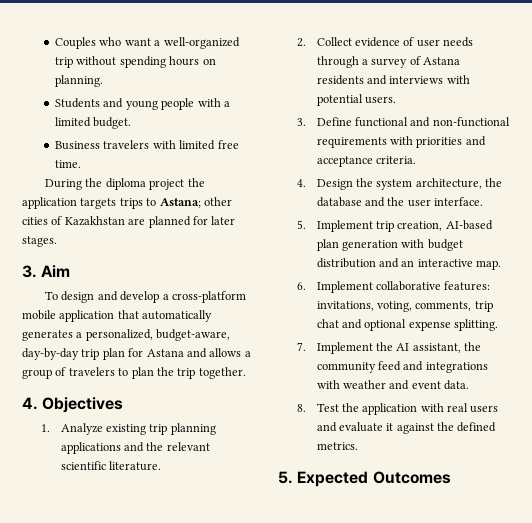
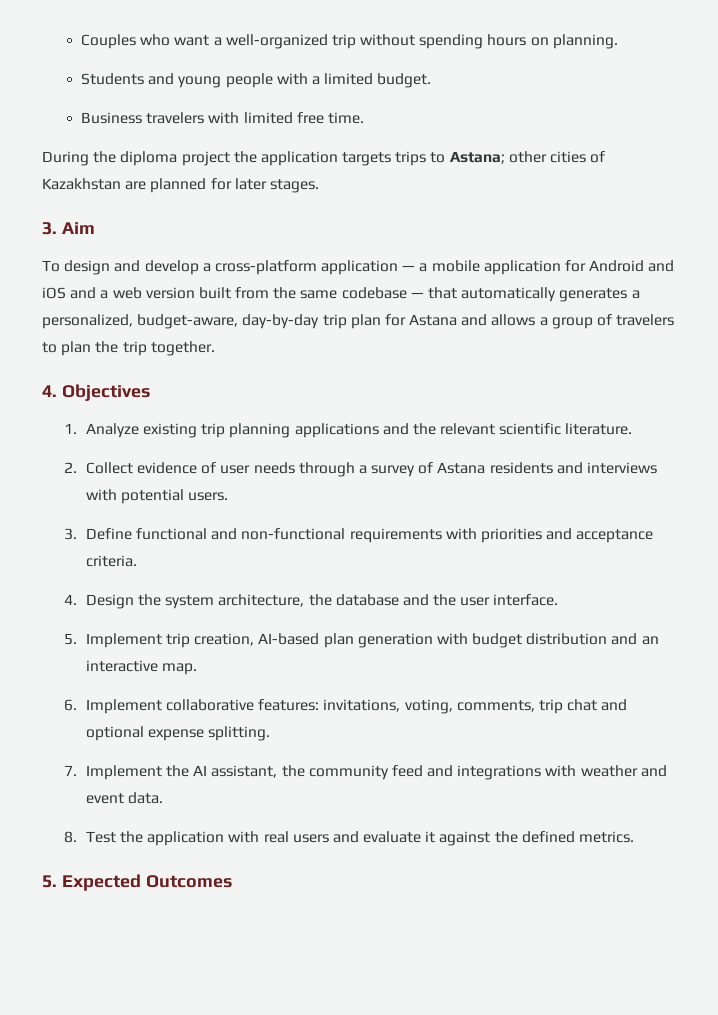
[22,310,115,322] mobile application -> [321,260,675,275] [42,287,424,299] application — a mobile application for Android and iOS and a web version built from the same codebase —

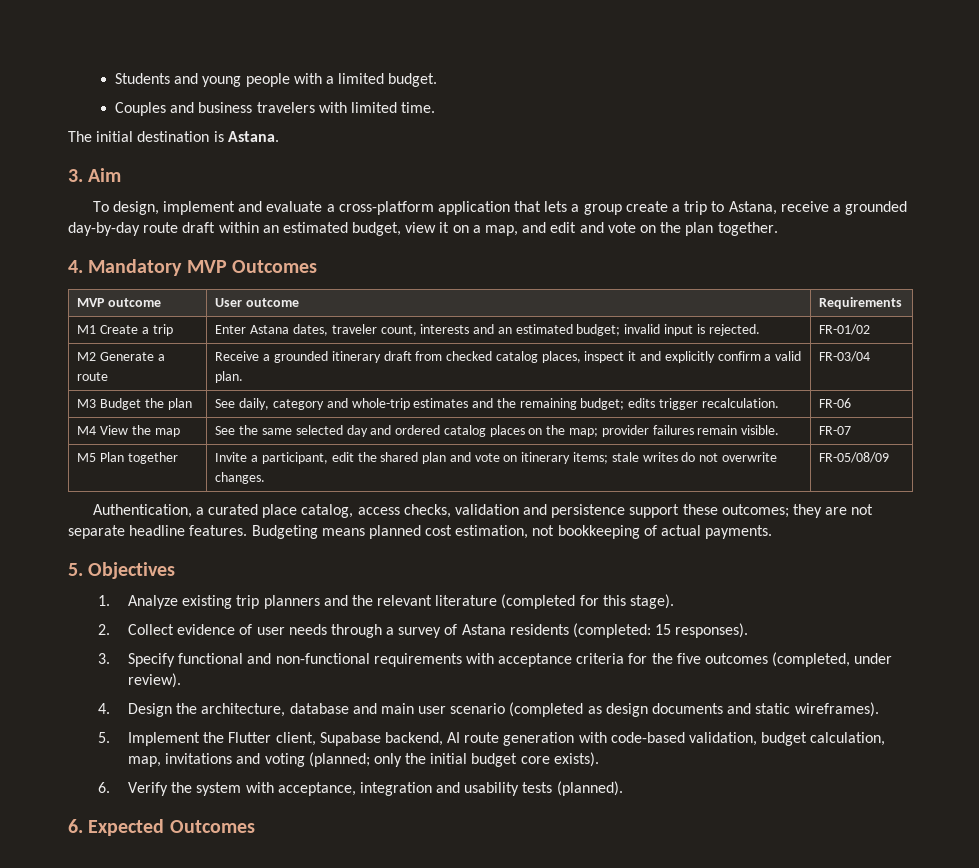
[80,34,618,49] Couples who want a well-organized trip without spending hours on planning. // -> (115, 78) none
[80,112,142,124] Business -> [115,102,253,116] Couples and business
[296,112,324,124] free -> (397, 107) none
[42,151,606,166] [42,178,319,193] [42,222,95,235] [42,260,675,275] [42,287,640,302] [42,314,675,329] [42,341,215,356] [42,385,57,397] During the diploma project the application targets trips to Astana; other cities of Kazakhstan are planned for later stages. // 3. Aim // To design and develop a cross-platform application — a mobile application for Android and iOS and a web version built from the same codebase — that automatically generates a personalized, budget-aware, day-by-day trip plan for Astana and allows a group of travelers to plan the trip together. // 4. -> [68,131,279,142] [68,168,122,182] [92,201,908,215] [68,222,778,236] [68,259,317,276] [77,298,162,307] [215,298,300,307] [819,297,903,309] [77,324,173,336] [215,324,760,336] [819,324,871,335] [77,352,165,361] [77,372,109,381] [215,351,802,363] [215,371,244,383] [819,351,871,362] [77,398,192,410] [215,398,779,410] [819,398,852,408] [77,425,180,437] [215,425,780,437] [819,426,852,435] [77,452,178,464] [215,452,777,464] [215,472,266,484] [819,452,890,463] [92,504,874,518] [68,525,773,539] [68,563,83,576] The initial destination is Astana. // 3. Aim // To design, implement and evaluate a cross-platform application that lets a group create a trip to Astana, receive a grounded day-by-day route draft within an estimated budget, view it on a map, and edit and vote on the plan together. // 4. Mandatory MVP Outcomes // MVP outcome | User outcome | Requirements // M1 Create a trip | Enter Astana dates, traveler count, interests and an estimated budget; invalid input is rejected. | FR-01/02 // M2 Generate a route | Receive a grounded itinerary draft from checked catalog places, inspect it and explicitly confirm a valid plan. | FR-03/04 // M3 Budget the plan | See daily, category and whole-trip estimates and the remaining budget; edits trigger recalculation. | FR-06 // M4 View the map | See the same selected day and ordered catalog places on the map; provider failures remain visible. | FR-07 // M5 Plan together | Invite a participant, edit the shared plan and vote on itinerary items; stale writes do not overwrite changes. | FR-05/08/09 // Authentication, a curated place catalog, access checks, validation and persistence support these outcomes; they are not separate headline features. Budgeting means planned cost estimation, not bookkeeping of actual payments. // 5.
[229,423,379,438] planning applications -> [263,595,320,609] planners
[499,423,633,435] scientific literature. -> [435,594,675,609] literature (completed for this stage).
[556,462,658,474] [85,489,229,504] [63,528,132,540] and interviews with potential users. // 3. Define -> [573,623,749,638] [98,653,176,667] (completed: 15 responses). // 3. Specify
[480,528,654,543] [85,555,137,567] [63,594,559,609] [63,633,659,648] [85,660,197,675] [63,699,628,714] [85,726,271,741] [63,765,667,780] [85,792,163,804] [63,831,635,846] [42,875,57,888] priorities and acceptance criteria. // 4. Design the system architecture, the database and the user interface. // 5. Implement trip creation, AI-based plan generation with budget distribution and an interactive map. // 6. Implement collaborative features: invitations, voting, comments, trip chat and optional expense splitting. // 7. Implement the AI assistant, the community feed and integrations with weather and event data. // 8. Test the application with real users and evaluate it against the defined metrics. // 5. -> [498,652,893,667] [128,673,182,688] [98,702,879,717] [98,732,886,746] [128,752,599,767] [98,781,623,796] [68,819,83,833] acceptance criteria for the five outcomes (completed, under review). // 4. Design the architecture, database and main user scenario (completed as design documents and static wireframes). // 5. Implement the Flutter client, Supabase backend, AI route generation with code-based validation, budget calculation, map, invitations and voting (planned; only the initial budget core exists). // 6. Verify the system with acceptance, integration and usability tests (planned). // 6.

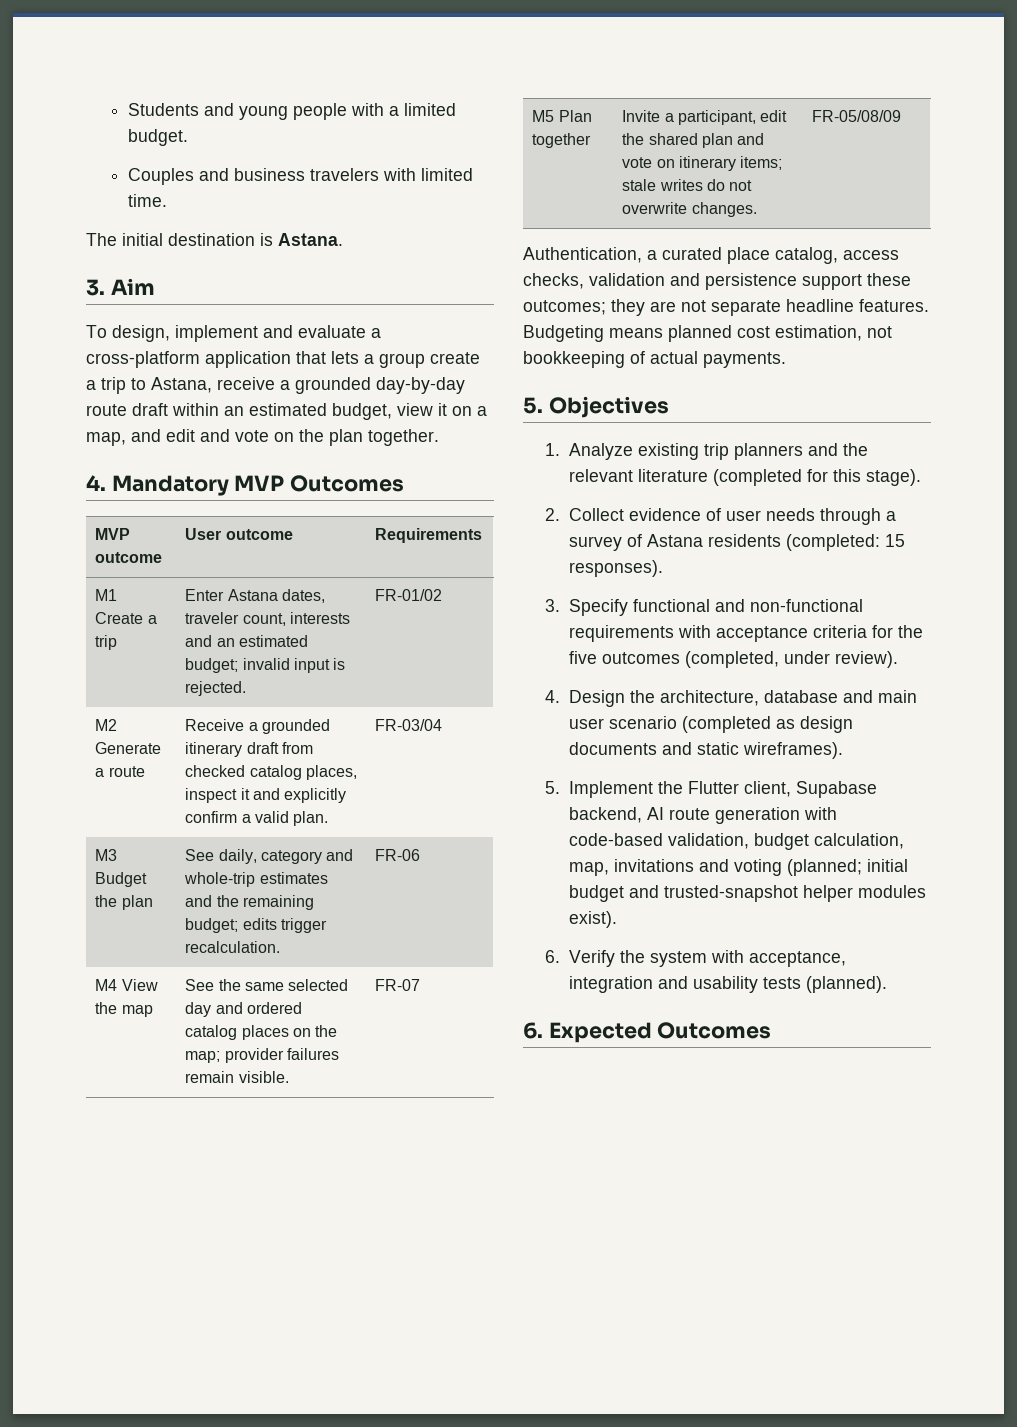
[373,752,599,767] only the initial budget core exists). -> [867,859,909,872] [569,885,927,902] [569,911,618,928] initial budget and trusted-snapshot helper modules exist).

